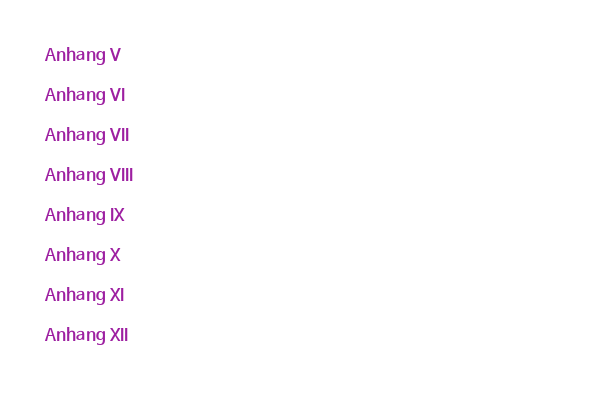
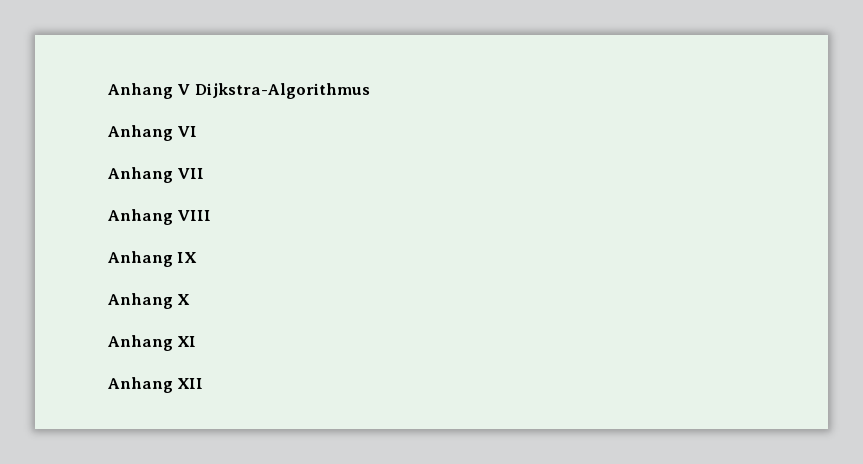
(122, 54) none -> [194,83,370,99] Dijkstra-Algorithmus

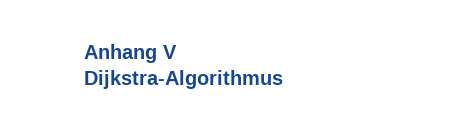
[108,125,198,141] [108,167,205,183] [108,209,212,225] [108,251,198,267] [108,293,191,309] [108,335,197,351] [108,377,204,393] // Anhang VI // Anhang VII // Anhang VIII // Anhang IX // Anhang X // Anhang XI // Anhang XII -> (283, 79) none

